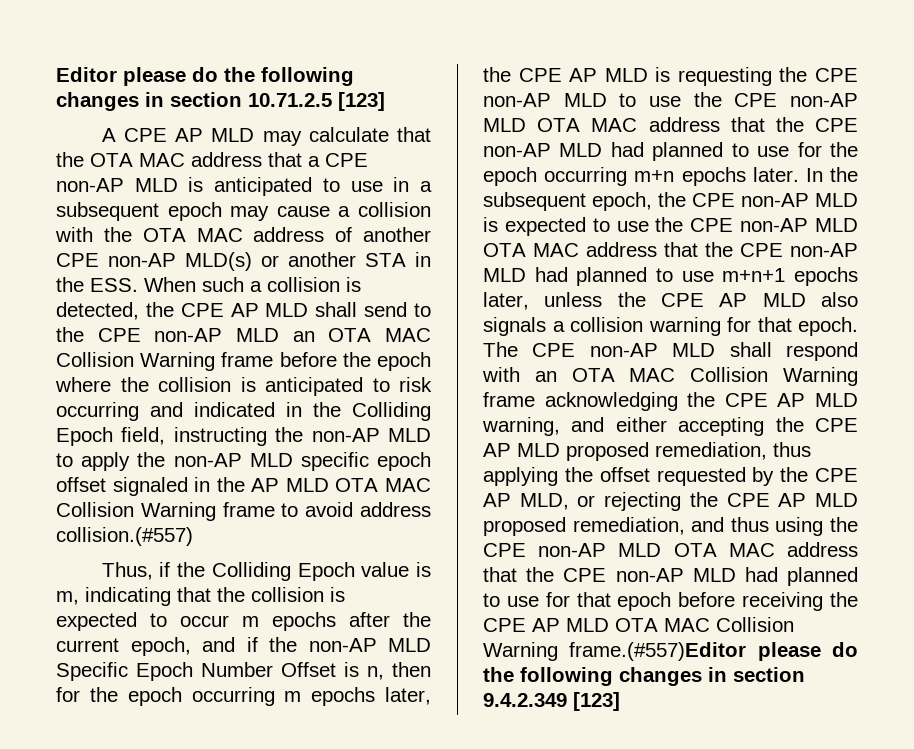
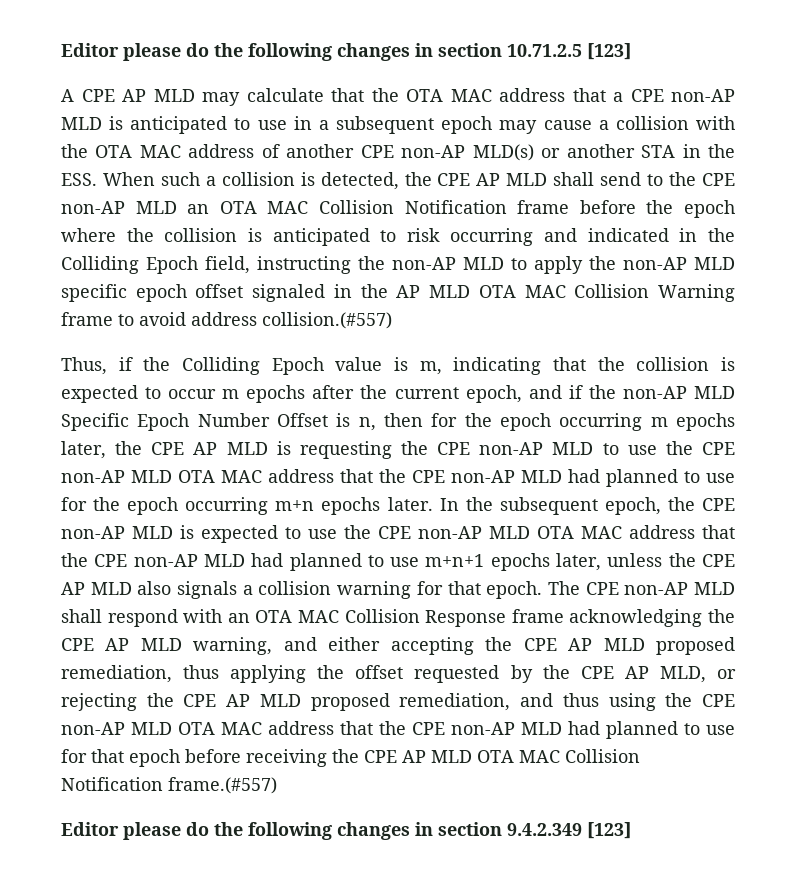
[140,352,216,371] Warning -> [404,200,507,214] Notification
[783,367,858,386] Warning -> [425,610,507,627] Response
[483,642,747,661] Warning frame.(#557)Editor -> [61,777,277,794] [61,822,119,836] Notification frame.(#557) // Editor

